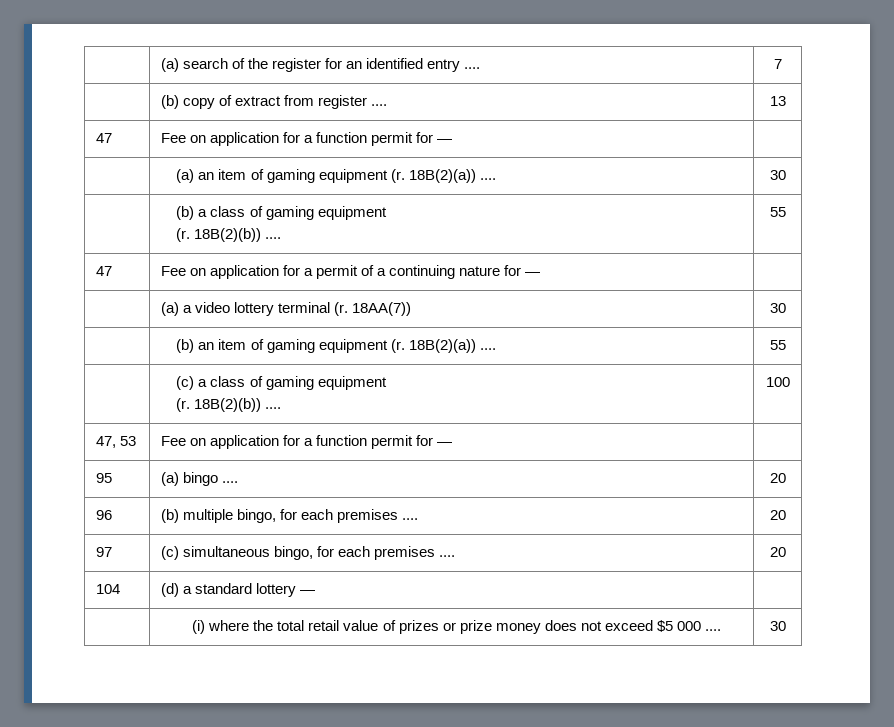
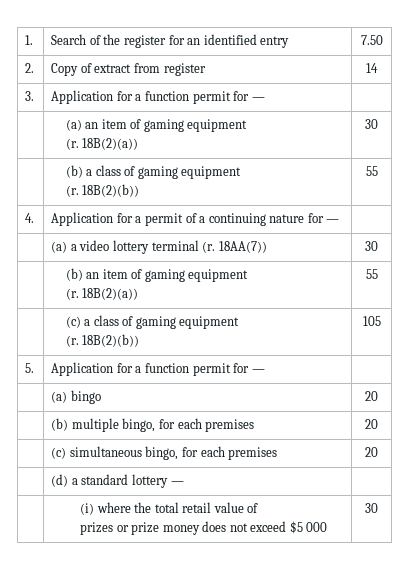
[160,58,228,72] | (a) search -> [25,35,34,45] [51,34,87,45] 1. | Search
[463,67,480,69] [773,59,782,69] [160,95,215,109] .... | 7 // | (b) copy -> [360,35,383,45] [25,63,35,73] [51,63,79,76] | 7.50 // 2. | Copy
[370,104,387,106] [769,96,786,106] [95,133,112,143] [160,132,279,146] .... | 13 // 47 | Fee on application -> [366,63,378,73] [25,91,35,101] [51,90,114,104] | 14 // 3. | Application
[390,169,496,183] (r. 18B(2)(a)) .... -> [65,138,139,150] // (r. 18B(2)(a))
[265,237,282,239] [769,207,786,217] [95,266,112,276] [160,265,279,279] .... | 55 // 47 | Fee on application -> [365,166,378,176] [25,213,35,223] [51,212,114,226] | 55 // 4. | Application
[390,339,496,353] (r. 18B(2)(a)) .... -> [65,288,139,300] // (r. 18B(2)(a))
[265,407,282,409] [765,377,790,387] [95,436,136,448] [160,435,452,449] [95,473,112,483] .... | 100 // 47, 53 | Fee on application for a function permit for — | // 95 -> [362,316,381,326] [25,363,35,373] [51,362,265,376] | 105 // 5. | Application for a function permit for — | //
[221,481,238,483] [769,473,786,483] [95,510,112,520] .... | 20 // 96 -> [365,391,378,401] | 20 //
[401,518,418,520] [769,510,786,520] [95,547,112,557] .... | 20 // 97 -> [365,419,378,429] | 20 //
[438,555,455,557] [769,547,786,557] [95,584,120,594] .... | 20 // 104 -> [365,447,378,457] | 20 //
(396, 625) none -> (259, 508) //
[704,629,721,631] .... -> (328, 527) none

